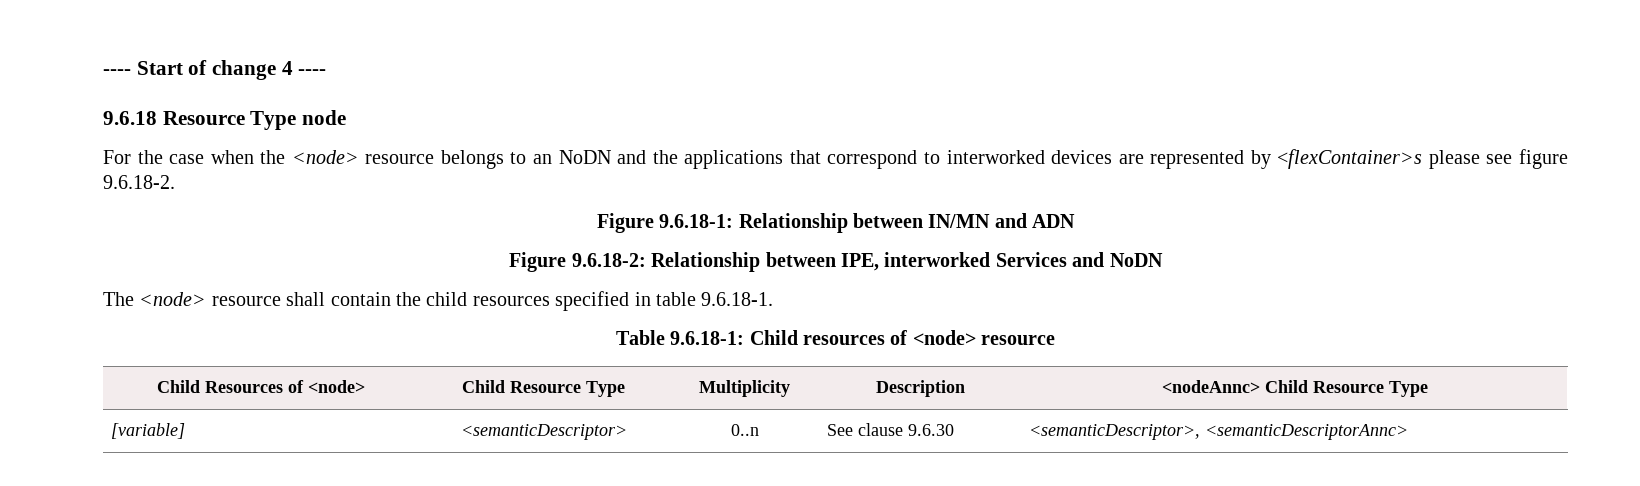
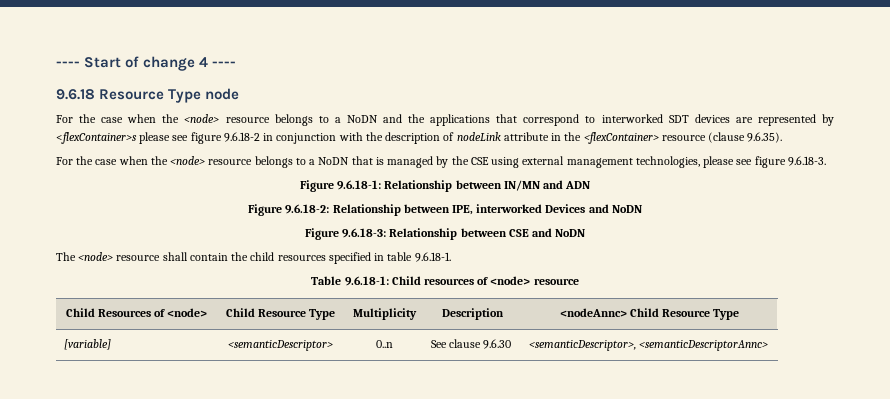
[533,154,553,164] an -> [334,117,341,123] a
(1045, 157) none -> [668,115,689,123] SDT
[103,175,175,189] 9.6.18-2. -> [223,132,783,144] [56,156,826,168] 9.6.18-2 in conjunction with the description of nodeLink attribute in the <flexContainer> resource (clause 9.6.35). // For the case when the <node> resource belongs to a NoDN that is managed by the CSE using external management technologies, please see figure 9.6.18-3.
[995,252,1067,267] Services -> [545,204,642,213] [304,228,529,240] Devices and NoDN // Figure 9.6.18-3: Relationship between CSE

